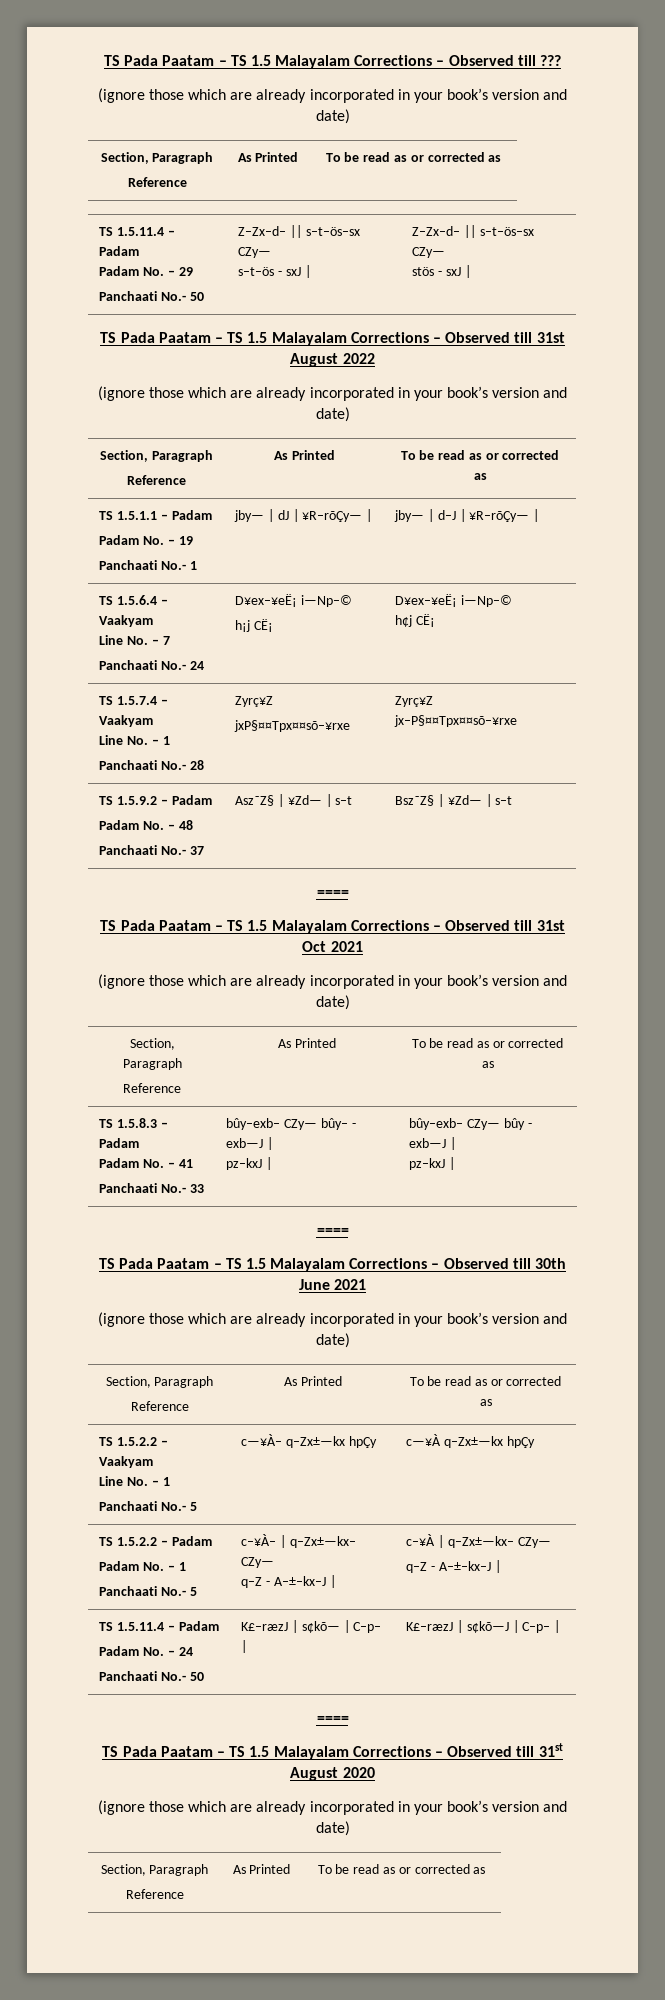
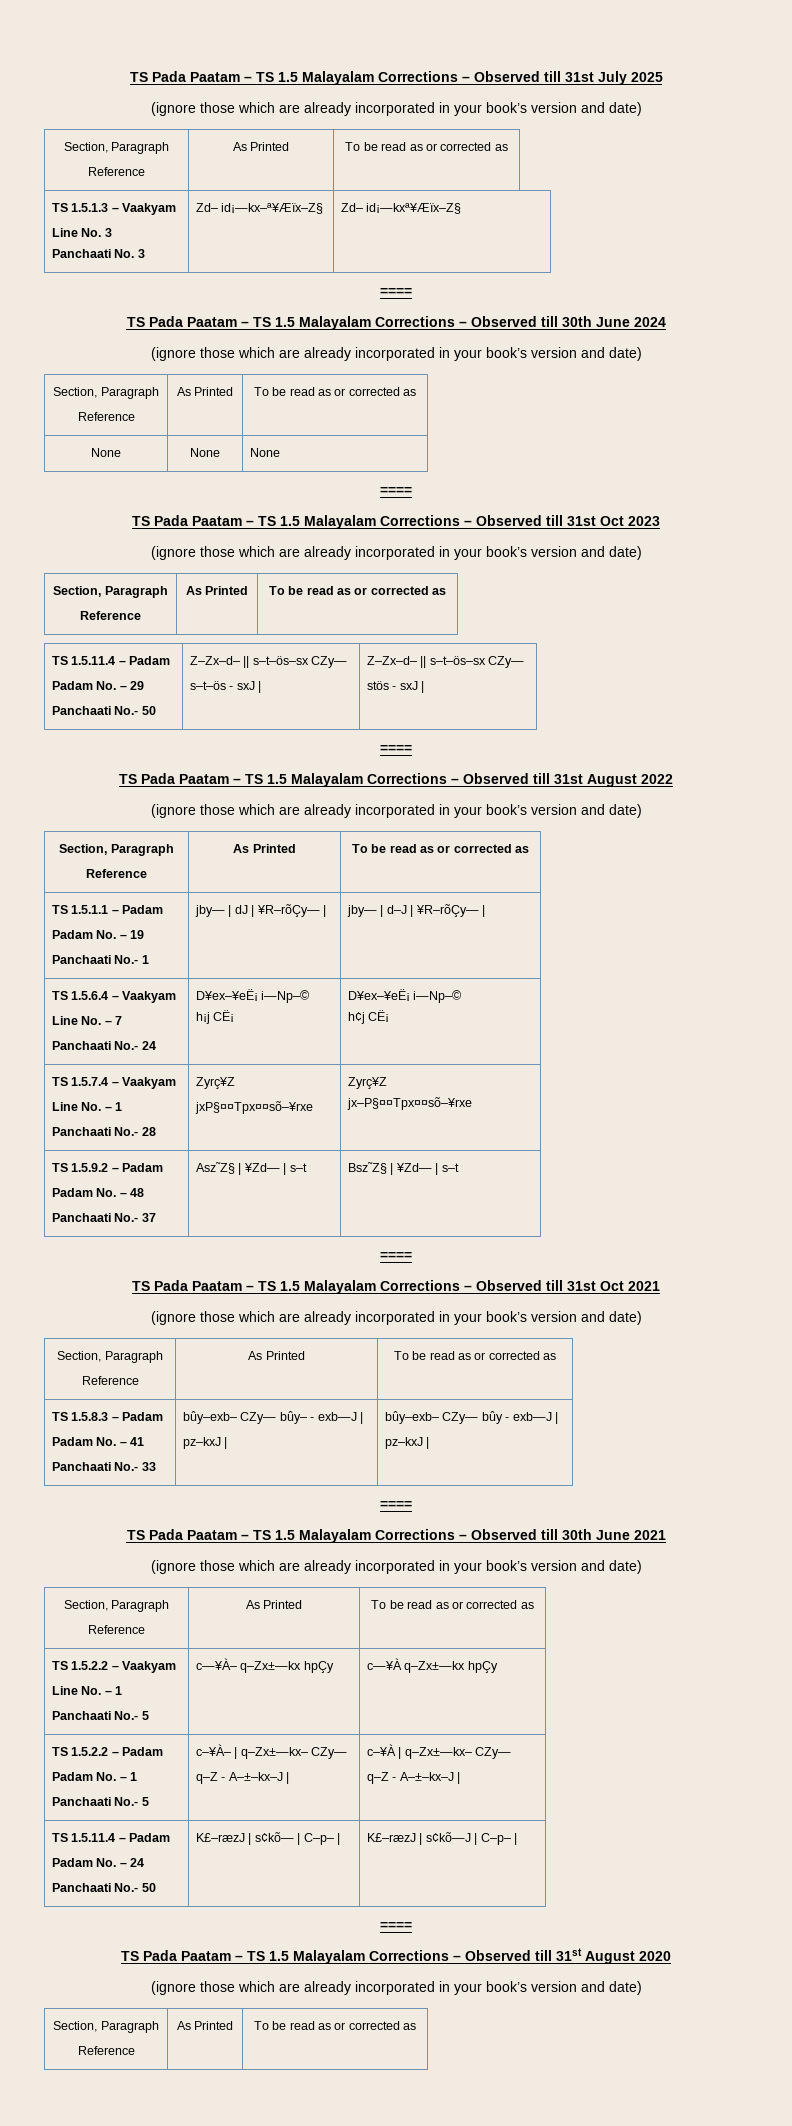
[540,55,562,66] ??? -> [564,71,663,85] [150,102,642,116] [63,142,170,154] [88,167,145,176] [232,142,290,151] [345,142,508,151] [52,203,177,215] [52,228,112,237] [52,249,145,258] [196,203,324,214] [341,203,462,214] [380,288,412,296] [126,316,666,330] [150,347,642,361] [53,387,159,399] [77,412,135,421] [176,387,234,396] [253,387,417,396] [91,448,121,457] [190,448,220,457] [250,448,281,457] [380,487,412,495] [132,515,660,529] 31st July 2025 // (ignore those which are already incorporated in your book’s version and date) // Section, Paragraph // Reference | As Printed | To be read as or corrected as // TS 1.5.1.3 – Vaakyam // Line No. 3 // Panchaati No. 3 | Zd– id¡—kx–ª¥Æïx–Z§ | Zd– id¡—kxª¥Æïx–Z§ // ==== // TS Pada Paatam – TS 1.5 Malayalam Corrections – Observed till 30th June 2024 // (ignore those which are already incorporated in your book’s version and date) // Section, Paragraph // Reference | As Printed | To be read as or corrected as // None | None | None // ==== // TS Pada Paatam – TS 1.5 Malayalam Corrections – Observed till 31st Oct 2023
(471, 271) none -> [380,745,412,753] // ====

